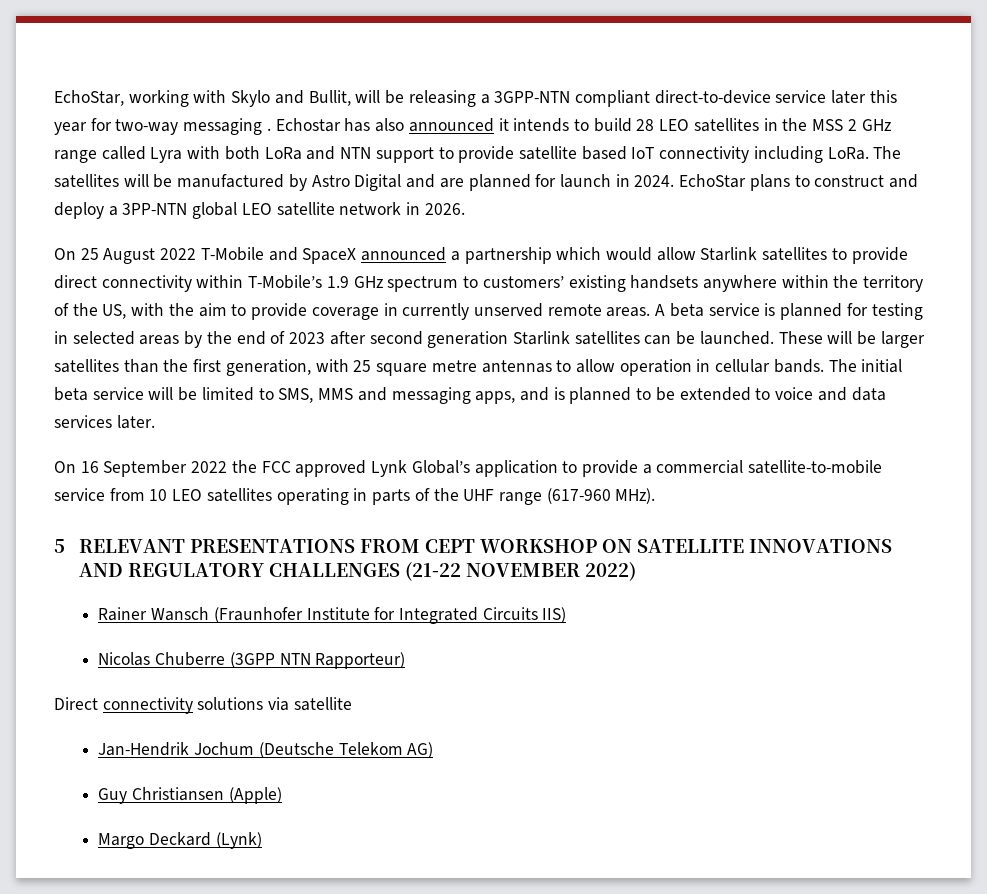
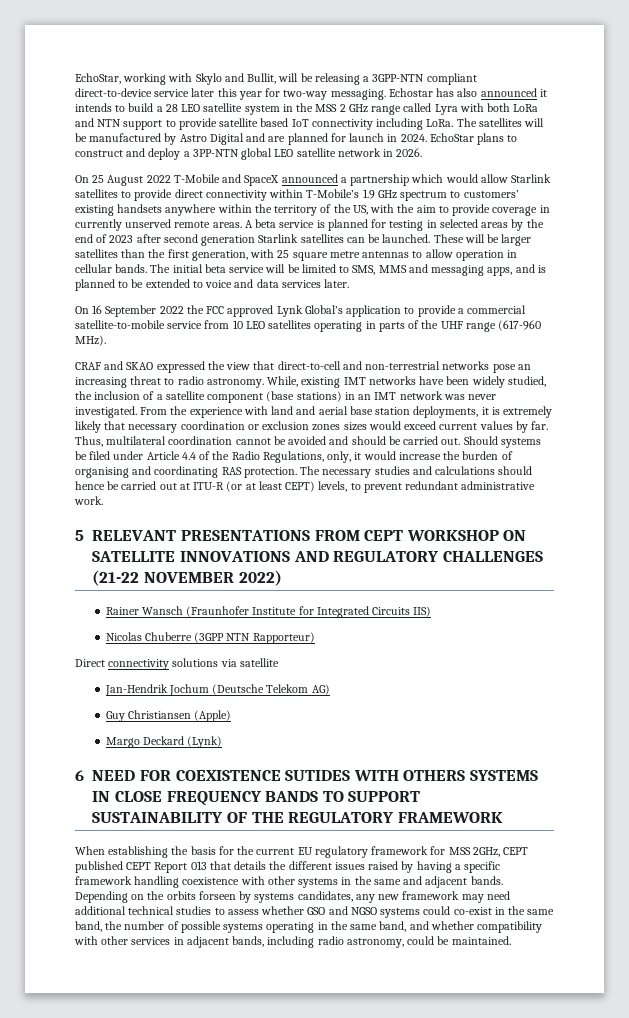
[183,118,271,135] messaging . -> [330,89,386,100] messaging.
(632, 125) none -> [156,106,163,112] a
[693,118,759,132] satellites -> [203,103,280,115] satellite system
(656, 496) none -> [75,361,531,373] [75,376,546,388] [75,391,497,403] [75,406,553,418] [75,421,549,433] [75,436,541,448] [75,451,513,463] [75,466,533,478] [75,481,536,493] [74,496,103,505] // CRAF and SKAO expressed the view that direct-to-cell and non-terrestrial networks pose an increasing threat to radio astronomy. While, existing IMT networks have been widely studied, the inclusion of a satellite component (base stations) in an IMT network was never investigated. From the experience with land and aerial base station deployments, it is extremely likely that necessary coordination or exclusion zones sizes would exceed current values by far. Thus, multilateral coordination cannot be avoided and should be carried out. Should systems be filed under Article 4.4 of the Radio Regulations, only, it would increase the burden of organising and coordinating RAS protection. The necessary studies and calculations should hence be carried out at ITU-R (or at least CEPT) levels, to prevent redundant administrative work.
(262, 840) none -> [75,770,538,781] [92,791,421,806] [92,812,503,823] [75,846,529,858] [75,861,501,873] [75,876,503,888] [75,891,510,903] [75,906,555,918] [75,921,543,933] [74,936,511,948] // 6 NEED FOR COEXISTENCE SUTIDES WITH OTHERS SYSTEMS IN CLOSE FREQUENCY BANDS TO SUPPORT SUSTAINABILITY OF THE REGULATORY FRAMEWORK // When establishing the basis for the current EU regulatory framework for MSS 2GHz, CEPT published CEPT Report 013 that details the different issues raised by having a specific framework handling coexistence with other systems in the same and adjacent bands. Depending on the orbits forseen by systems candidates, any new framework may need additional technical studies to assess whether GSO and NGSO systems could co-exist in the same band, the number of possible systems operating in the same band, and whether compatibility with other services in adjacent bands, including radio astronomy, could be maintained.

